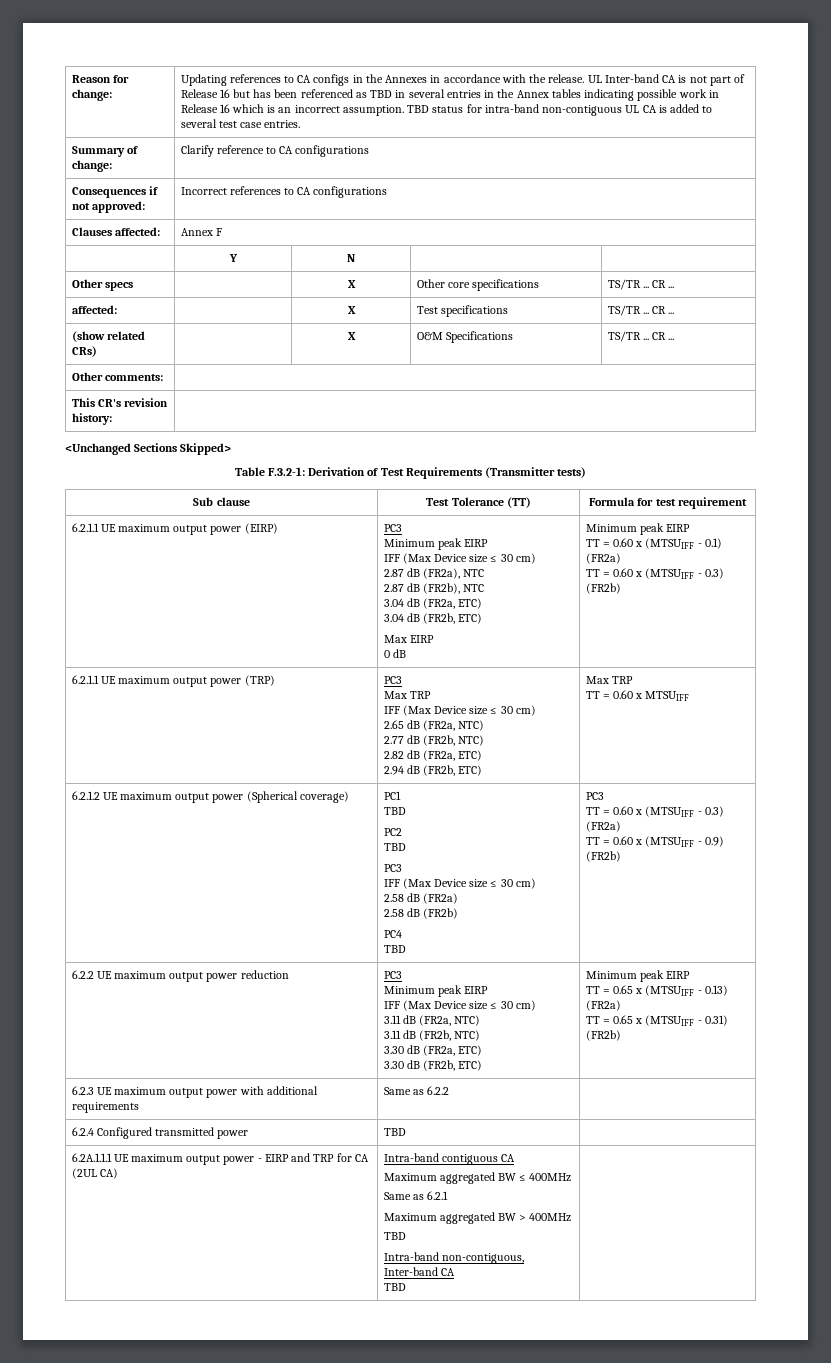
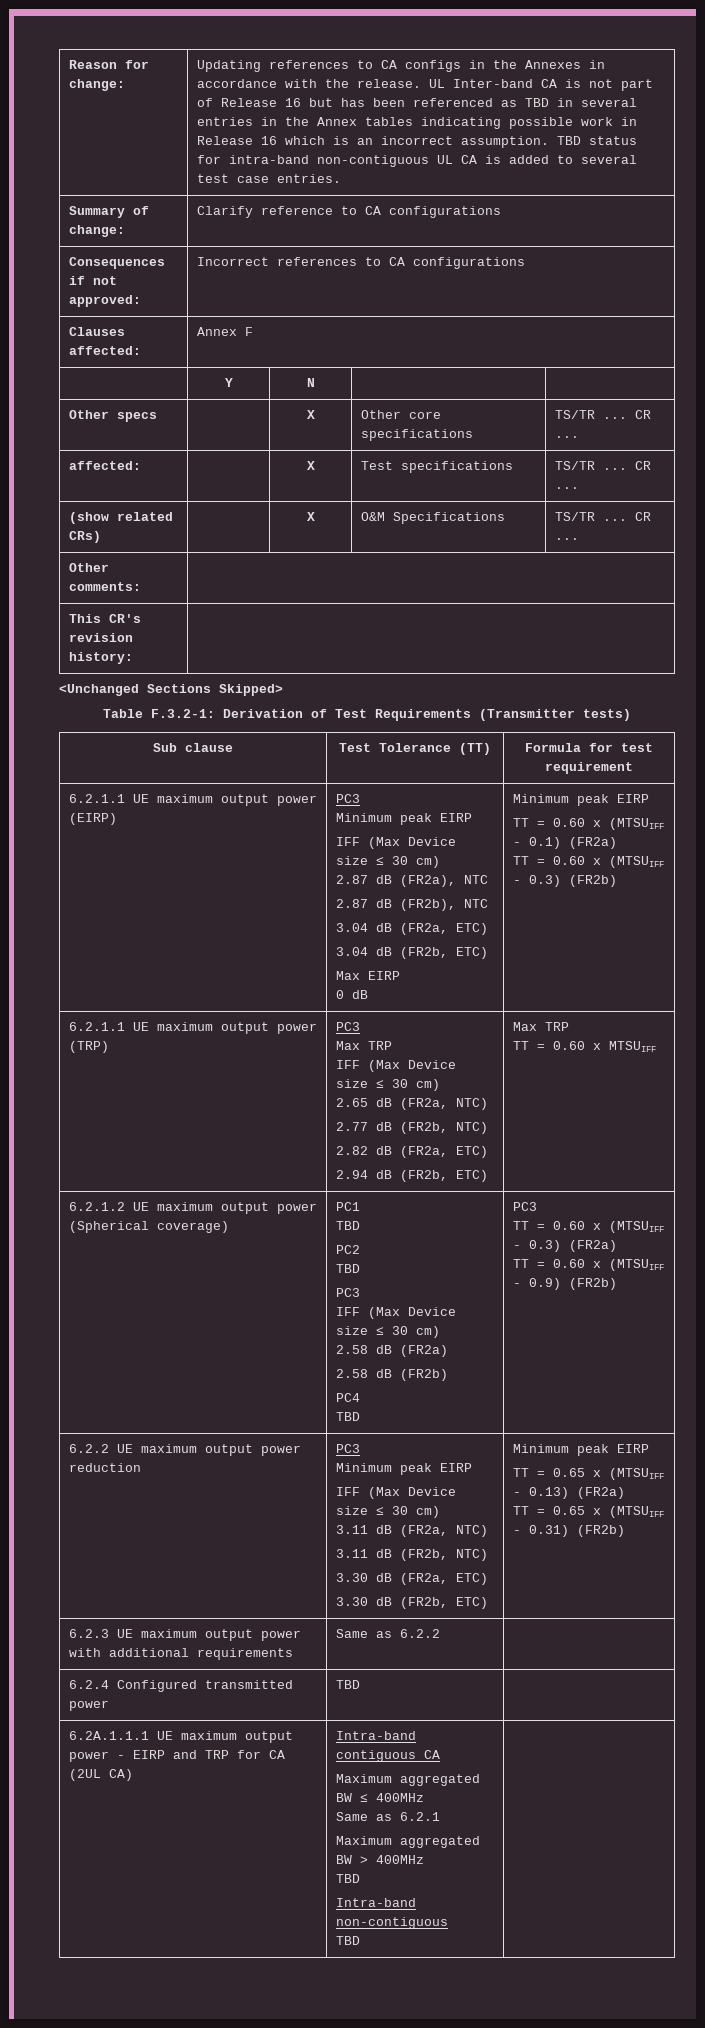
[441,1253,524,1264] [383,1267,455,1276] non-contiguous, Inter-band CA -> [335,1917,448,1929] non-contiguous

